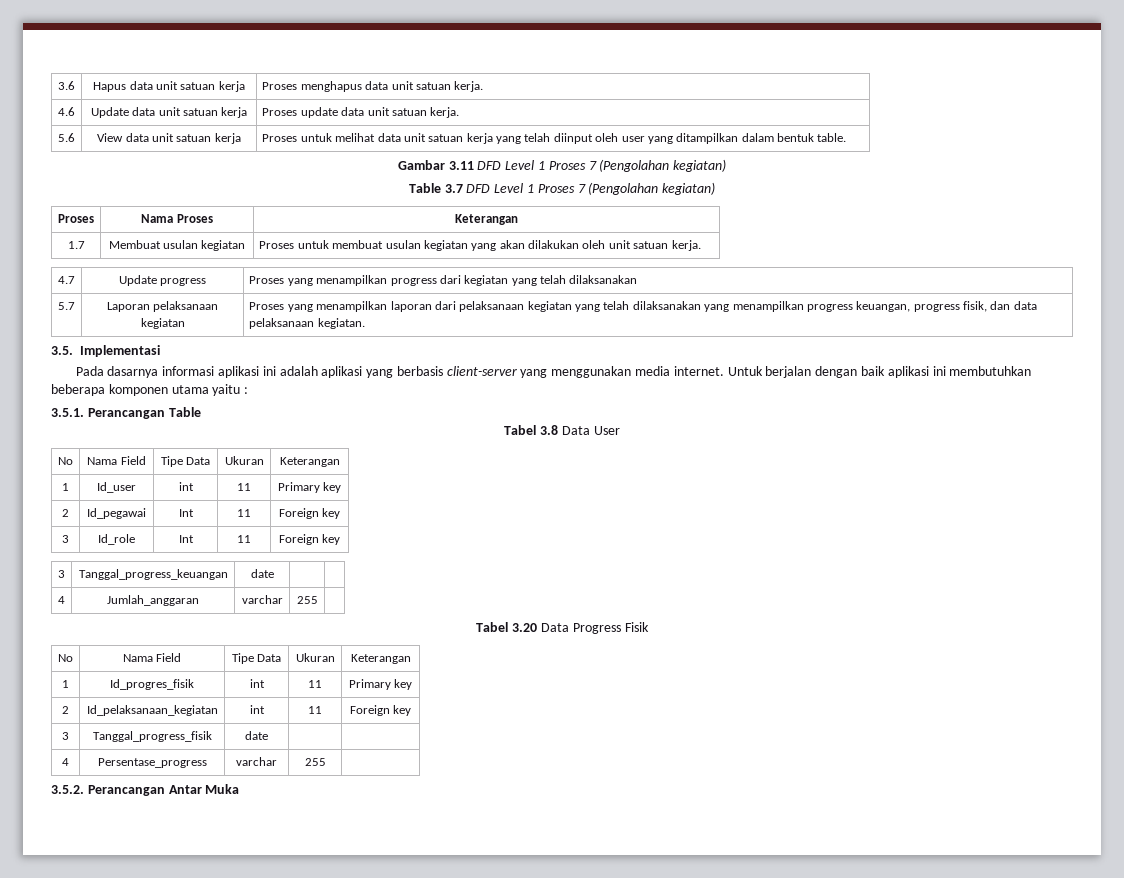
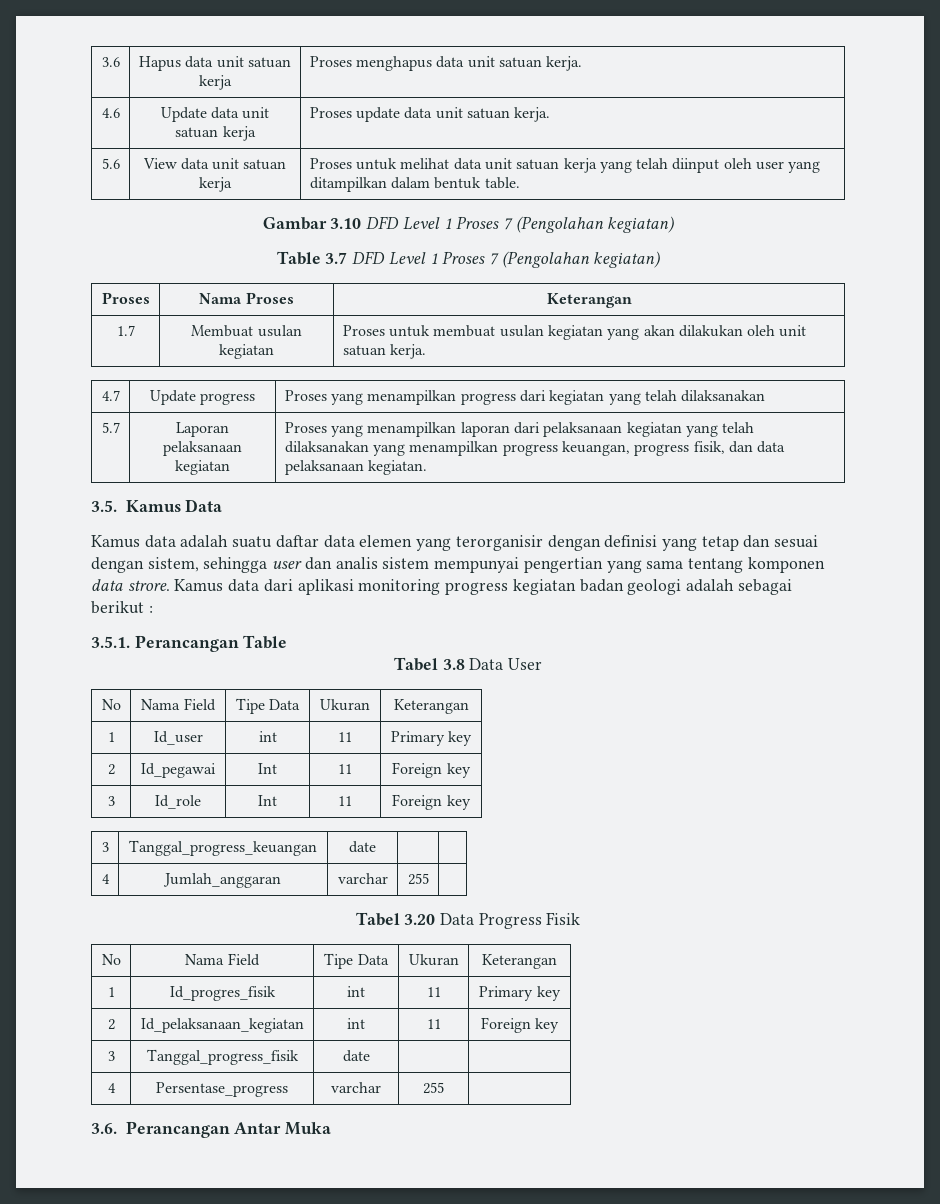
[448,161,474,170] 3.11 -> [330,218,362,229] 3.10
[80,345,160,357] [75,366,1032,378] [51,384,241,396] Implementasi // Pada dasarnya informasi aplikasi ini adalah aplikasi yang berbasis client-server yang menggunakan media internet. Untuk berjalan dengan baik aplikasi ini membutuhkan beberapa komponen utama yaitu -> [125,499,223,512] [91,535,819,551] [91,557,825,573] [91,579,792,595] [91,601,144,614] Kamus Data // Kamus data adalah suatu daftar data elemen yang terorganisir dengan definisi yang tetap dan sesuai dengan sistem, sehingga user dan analis sistem mempunyai pengertian yang sama tentang komponen data strore. Kamus data dari aplikasi monitoring progress kegiatan badan geologi adalah sebagai berikut
[51,785,84,794] 3.5.2. -> [91,1123,117,1134] 3.6.

